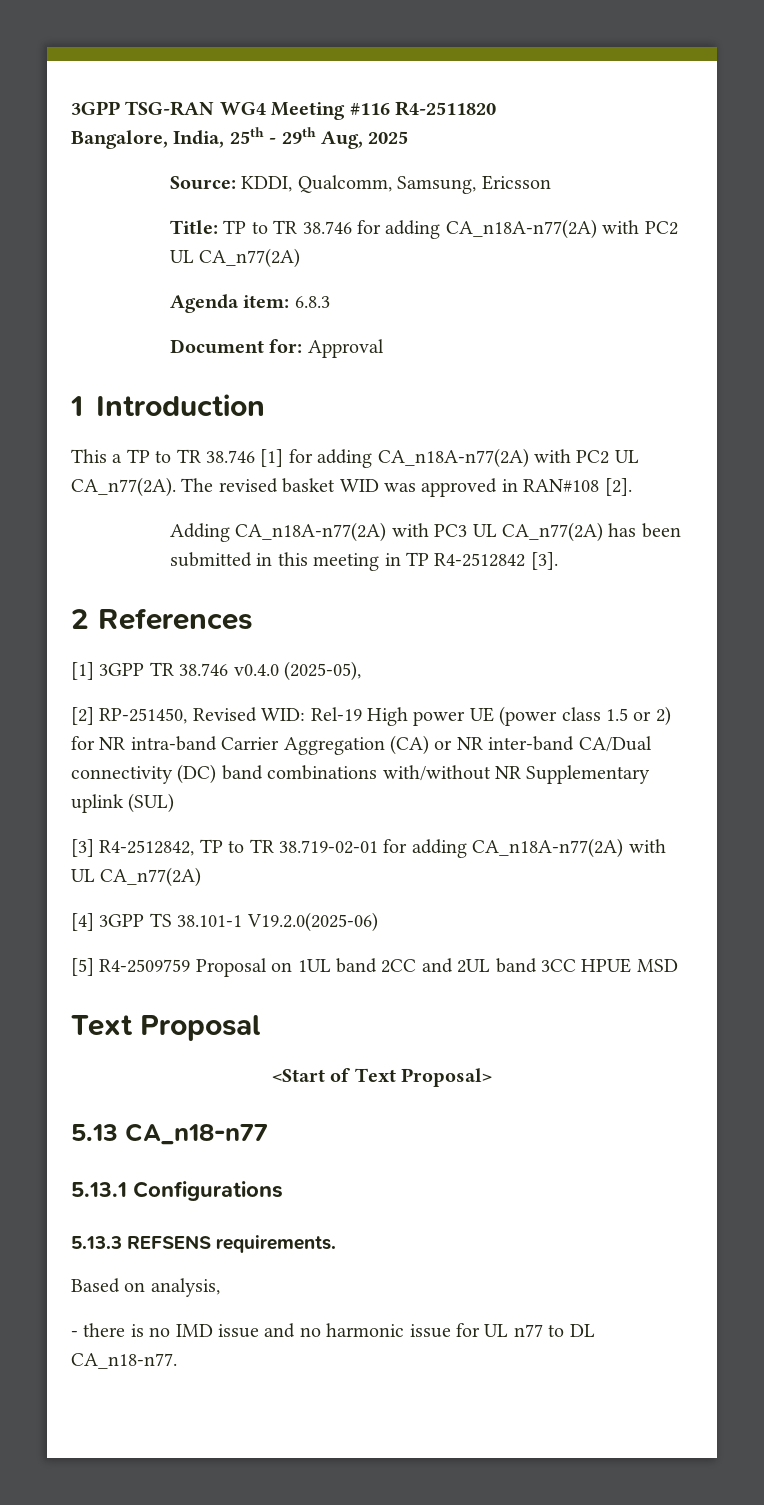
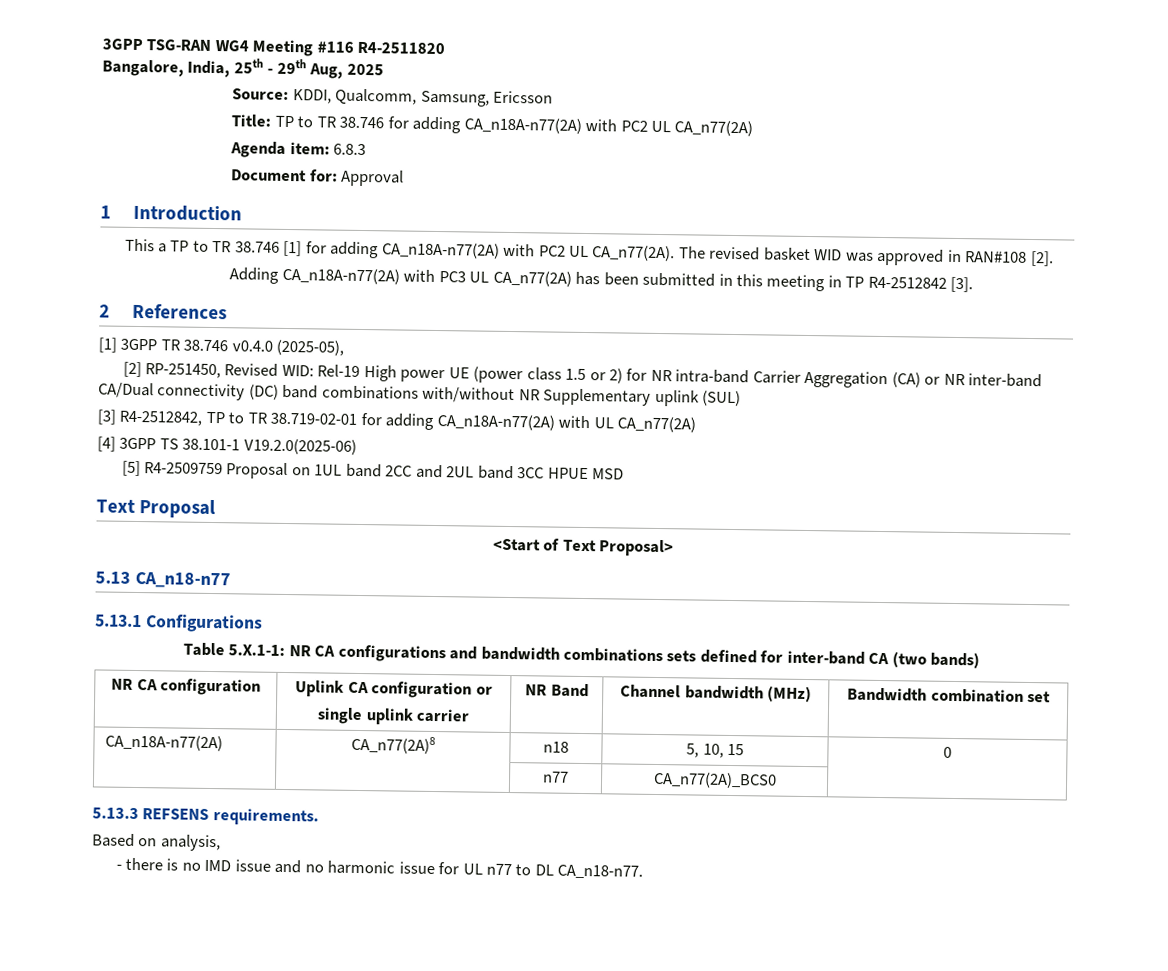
(283, 1191) none -> [182,642,981,669] [111,678,261,696] [295,680,493,699] [317,707,469,725] [525,683,589,698] [620,684,812,703] [847,687,1051,703] [104,734,223,752] [350,735,436,755] [543,741,569,753] [686,743,744,758] [943,746,952,758] [543,771,569,783] [652,771,777,789] // Table 5.X.1-1: NR CA configurations and bandwidth combinations sets defined for inter-band CA (two bands) // NR CA configuration | Uplink CA configuration or // single uplink carrier | NR Band | Channel bandwidth (MHz) | Bandwidth combination set // CA_n18A-n77(2A) | CA_n77(2A)8 | n18 | 5, 10, 15 | 0 // | | n77 | CA_n77(2A)_BCS0 |

